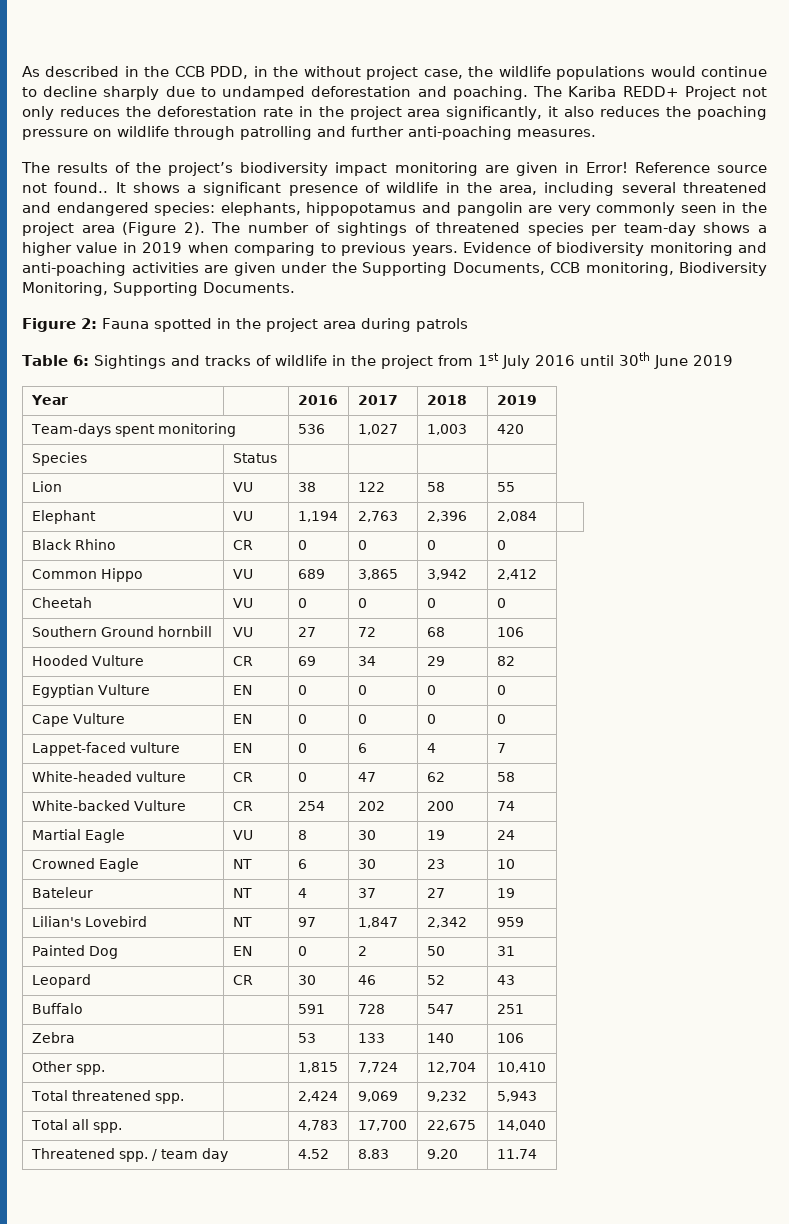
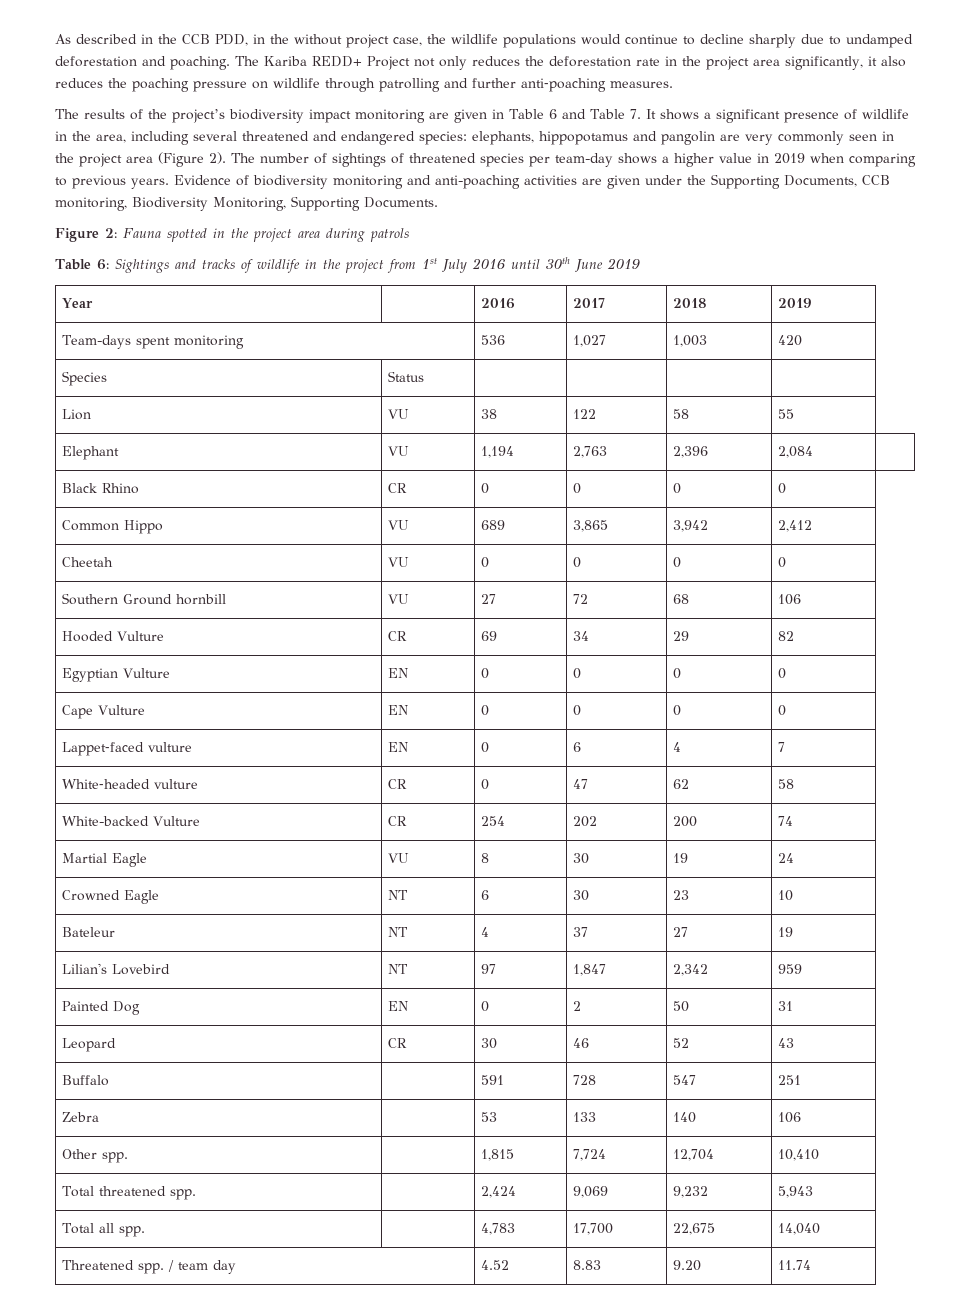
[585,162,768,173] [22,182,109,193] Error! Reference source not found.. -> [509,109,641,119] Table 6 and Table 7.

